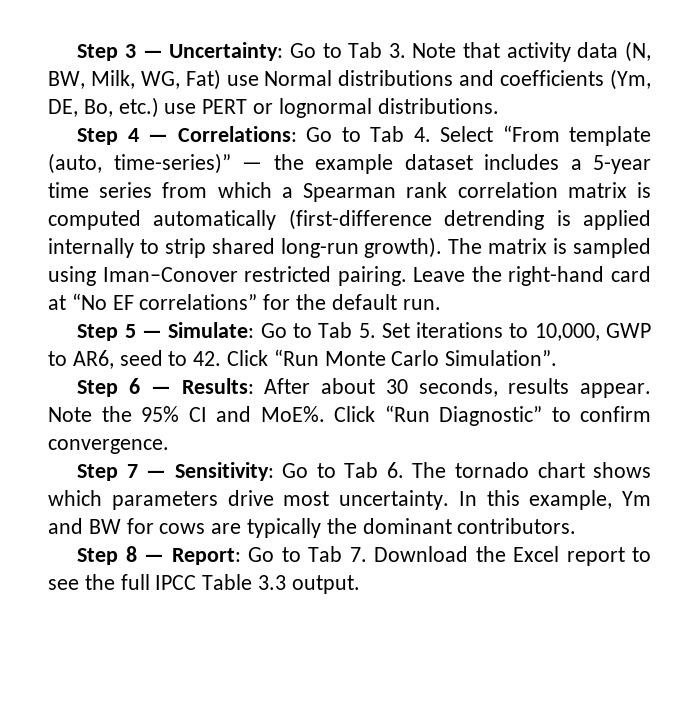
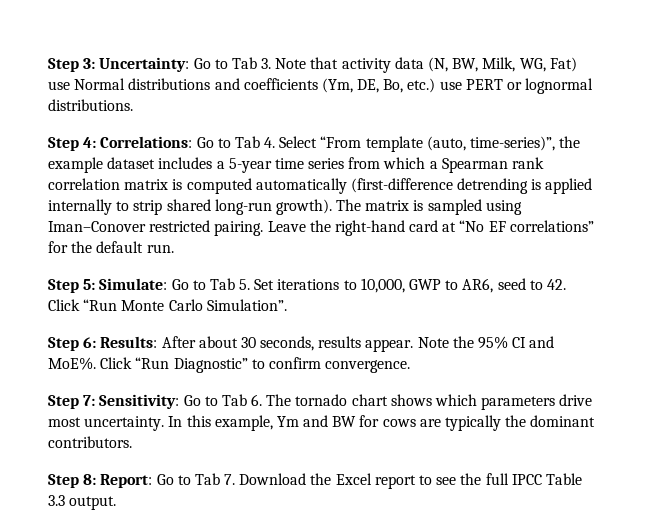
[77,44,163,61] Step 3 — -> [48,58,96,72] Step 3:
[127,128,169,142] 4 — -> [83,137,97,148] 4:
[113,153,262,174] time-series)” — -> [470,136,556,151] time-series)”,
[124,324,163,338] 5 — -> [83,279,96,290] 5:
[129,378,171,394] 6 — -> [83,337,97,348] 6:
[126,464,167,478] 7 — -> [83,395,96,406] 7:
[125,546,165,562] 8 — -> [83,474,97,485] 8:

